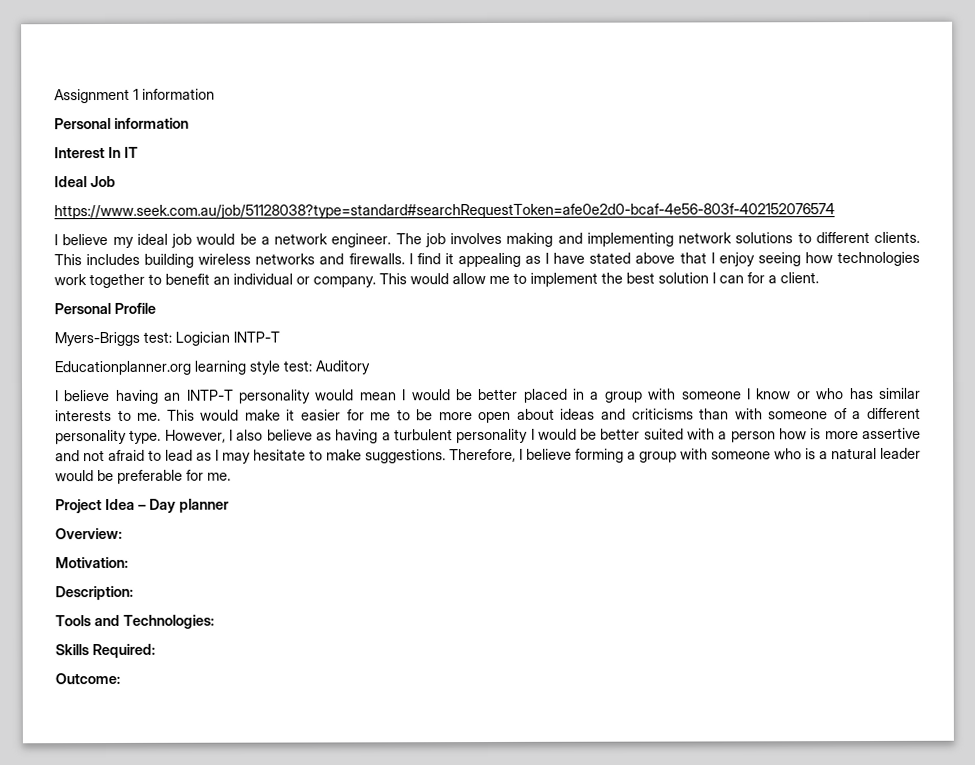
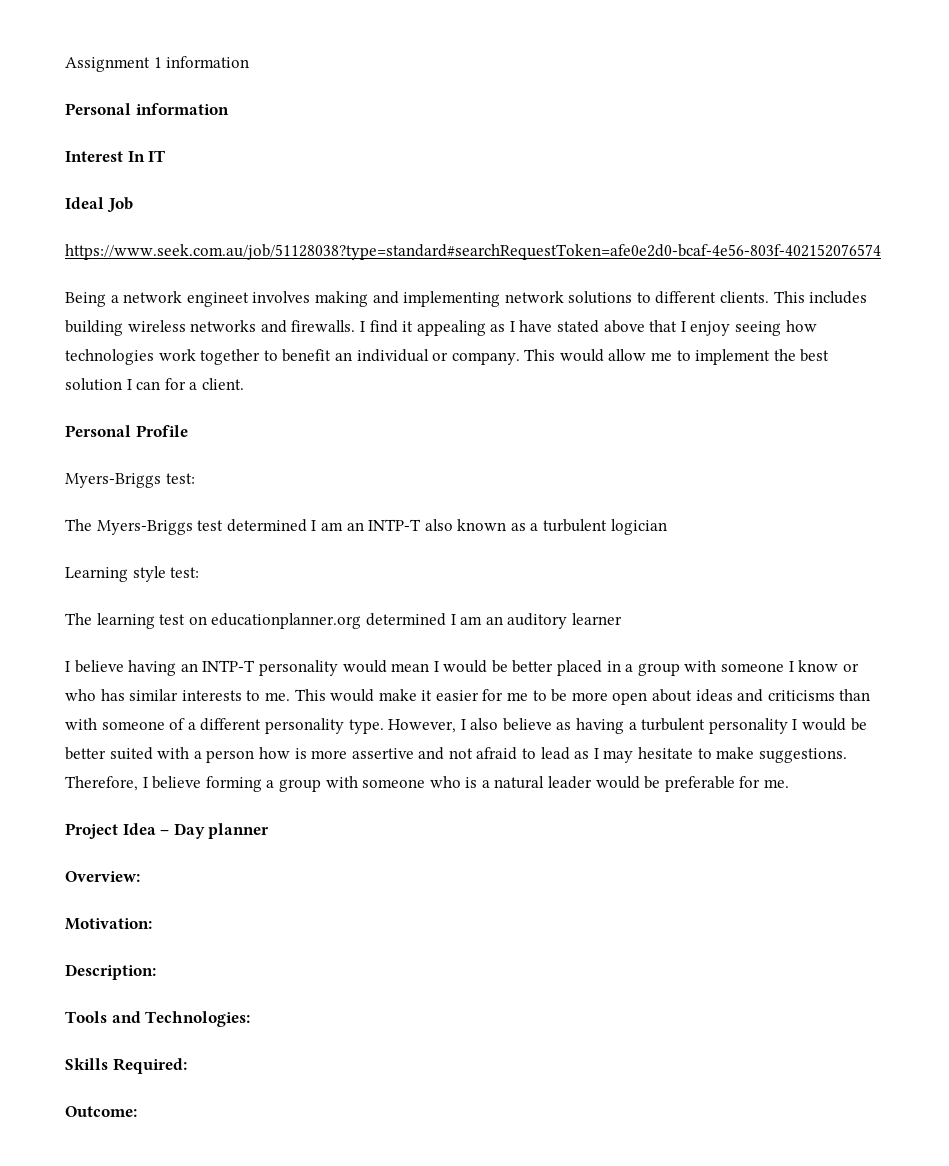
[54,233,446,248] I believe my ideal job would be a network engineer. The job -> [65,291,249,307] Being a network engineet
[175,331,280,346] [54,360,370,376] Logician INTP-T // Educationplanner.org learning style test: Auditory -> [65,519,667,535] [65,566,200,582] [65,613,622,629] // The Myers-Briggs test determined I am an INTP-T also known as a turbulent logician // Learning style test: // The learning test on educationplanner.org determined I am an auditory learner

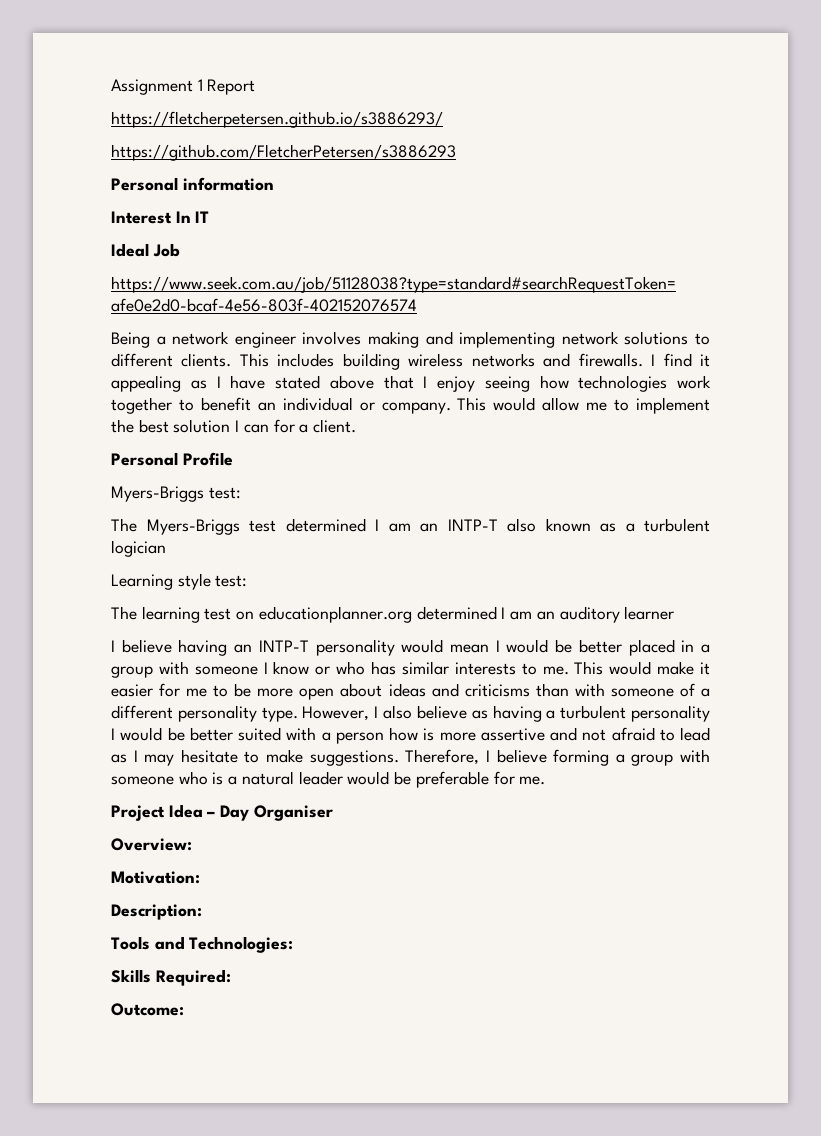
[166,56,250,68] information -> [207,79,256,95] [111,111,443,128] [111,144,456,161] Report // https://fletcherpetersen.github.io/s3886293/ // https://github.com/FletcherPetersen/s3886293
[186,292,249,307] engineet -> [234,332,296,348] engineer
[208,823,270,839] planner -> [253,805,333,821] Organiser

